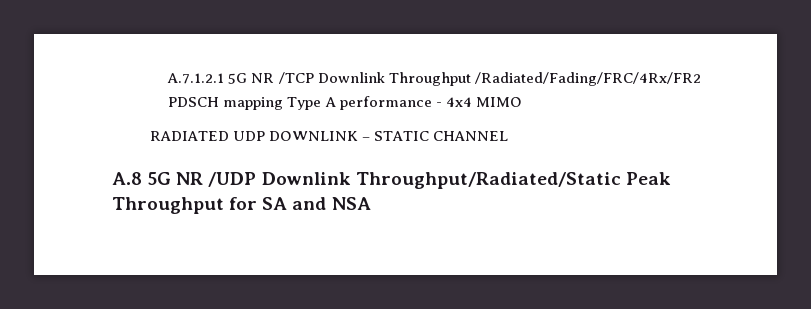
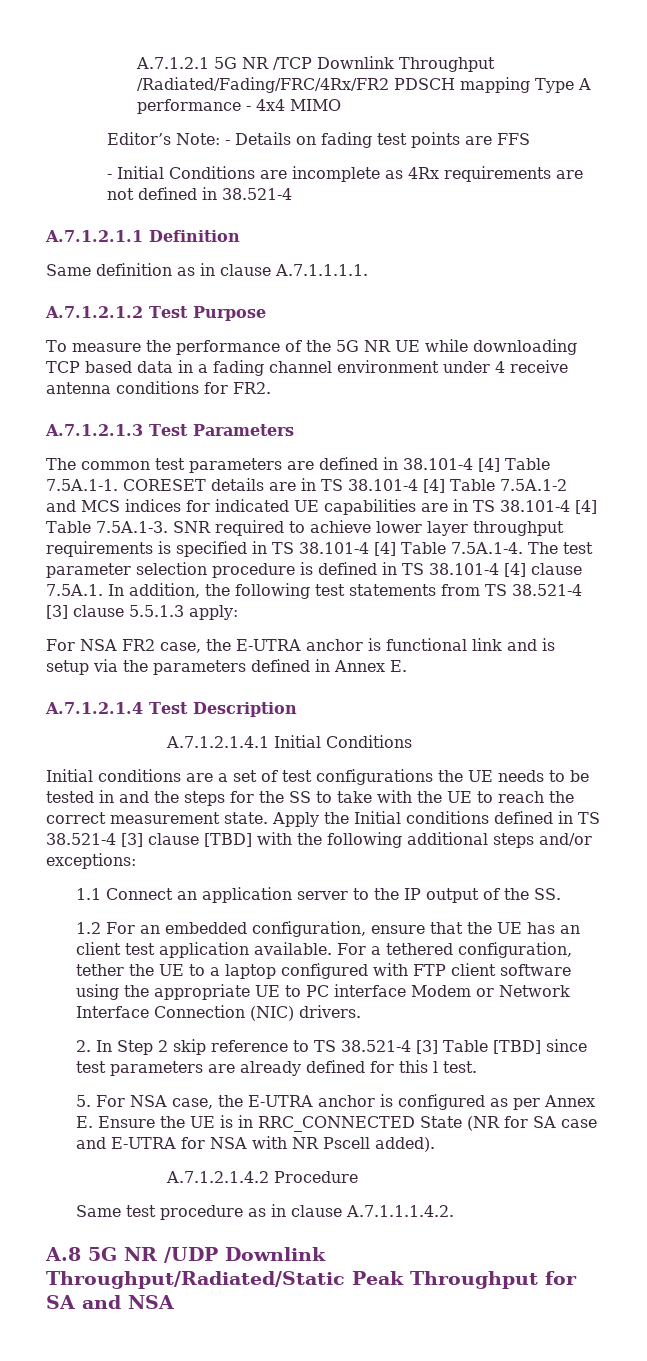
[149,131,508,141] RADIATED UDP DOWNLINK – STATIC CHANNEL -> [106,132,530,148] [106,166,583,182] [106,187,292,200] [45,230,240,242] [46,263,368,276] [45,306,266,321] [46,339,577,355] [46,360,568,376] [46,381,271,394] [45,424,294,436] [46,457,550,473] [46,478,567,493] [46,499,597,515] [46,520,564,536] [46,541,593,557] [46,562,582,578] [46,583,582,599] [46,605,238,620] [46,638,555,653] [46,659,407,675] [45,702,297,717] [166,735,413,748] [46,769,589,785] [46,790,574,806] [46,811,600,827] [46,832,592,848] [46,853,136,869] [76,887,562,903] [76,921,581,937] [76,942,573,958] [76,963,572,979] [76,984,571,1000] [76,1005,362,1021] [76,1039,588,1055] [76,1060,478,1076] [76,1094,596,1110] [76,1115,598,1132] [76,1136,436,1152] [166,1171,359,1183] [76,1204,455,1220] Editor’s Note: - Details on fading test points are FFS // - Initial Conditions are incomplete as 4Rx requirements are not defined in 38.521-4 // A.7.1.2.1.1 Definition // Same definition as in clause A.7.1.1.1.1. // A.7.1.2.1.2 Test Purpose // To measure the performance of the 5G NR UE while downloading TCP based data in a fading channel environment under 4 receive antenna conditions for FR2. // A.7.1.2.1.3 Test Parameters // The common test parameters are defined in 38.101-4 [4] Table 7.5A.1-1. CORESET details are in TS 38.101-4 [4] Table 7.5A.1-2 and MCS indices for indicated UE capabilities are in TS 38.101-4 [4] Table 7.5A.1-3. SNR required to achieve lower layer throughput requirements is specified in TS 38.101-4 [4] Table 7.5A.1-4. The test parameter selection procedure is defined in TS 38.101-4 [4] clause 7.5A.1. In addition, the following test statements from TS 38.521-4 [3] clause 5.5.1.3 apply: // For NSA FR2 case, the E-UTRA anchor is functional link and is setup via the parameters defined in Annex E. // A.7.1.2.1.4 Test Description // A.7.1.2.1.4.1 Initial Conditions // Initial conditions are a set of test configurations the UE needs to be tested in and the steps for the SS to take with the UE to reach the correct measurement state. Apply the Initial conditions defined in TS 38.521-4 [3] clause [TBD] with the following additional steps and/or exceptions: // 1.1 Connect an application server to the IP output of the SS. // 1.2 For an embedded configuration, ensure that the UE has an client test application available. For a tethered configuration, tether the UE to a laptop configured with FTP client software using the appropriate UE to PC interface Modem or Network Interface Connection (NIC) drivers. // 2. In Step 2 skip reference to TS 38.521-4 [3] Table [TBD] since test parameters are already defined for this l test. // 5. For NSA case, the E-UTRA anchor is configured as per Annex E. Ensure the UE is in RRC_CONNECTED State (NR for SA case and E-UTRA for NSA with NR Pscell added). // A.7.1.2.1.4.2 Procedure // Same test procedure as in clause A.7.1.1.1.4.2.

